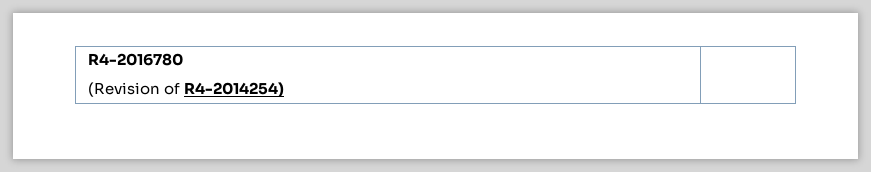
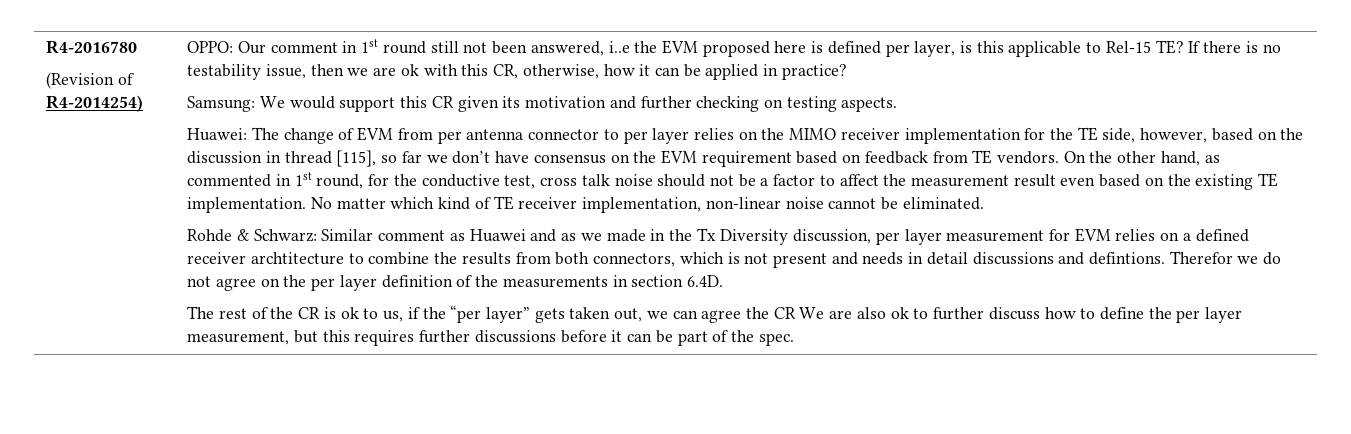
(284, 89) none -> [187,39,1281,57] [187,64,847,80] [187,96,898,112] [187,127,1304,144] [187,150,1220,167] [187,172,1279,190] [187,196,984,213] [187,228,1249,245] [187,251,1282,268] [187,275,723,291] [187,305,1243,323] [187,330,794,346] OPPO: Our comment in 1st round still not been answered, i..e the EVM proposed here is defined per layer, is this applicable to Rel-15 TE? If there is no testability issue, then we are ok with this CR, otherwise, how it can be applied in practice? // Samsung: We would support this CR given its motivation and further checking on testing aspects. // Huawei: The change of EVM from per antenna connector to per layer relies on the MIMO receiver implementation for the TE side, however, based on the discussion in thread [115], so far we don’t have consensus on the EVM requirement based on feedback from TE vendors. On the other hand, as commented in 1st round, for the conductive test, cross talk noise should not be a factor to affect the measurement result even based on the existing TE implementation. No matter which kind of TE receiver implementation, non-linear noise cannot be eliminated. // Rohde & Schwarz: Similar comment as Huawei and as we made in the Tx Diversity discussion, per layer measurement for EVM relies on a defined receiver archtitecture to combine the results from both connectors, which is not present and needs in detail discussions and defintions. Therefor we do not agree on the per layer definition of the measurements in section 6.4D. // The rest of the CR is ok to us, if the “per layer” gets taken out, we can agree the CR We are also ok to further discuss how to define the per layer measurement, but this requires further discussions before it can be part of the spec.

